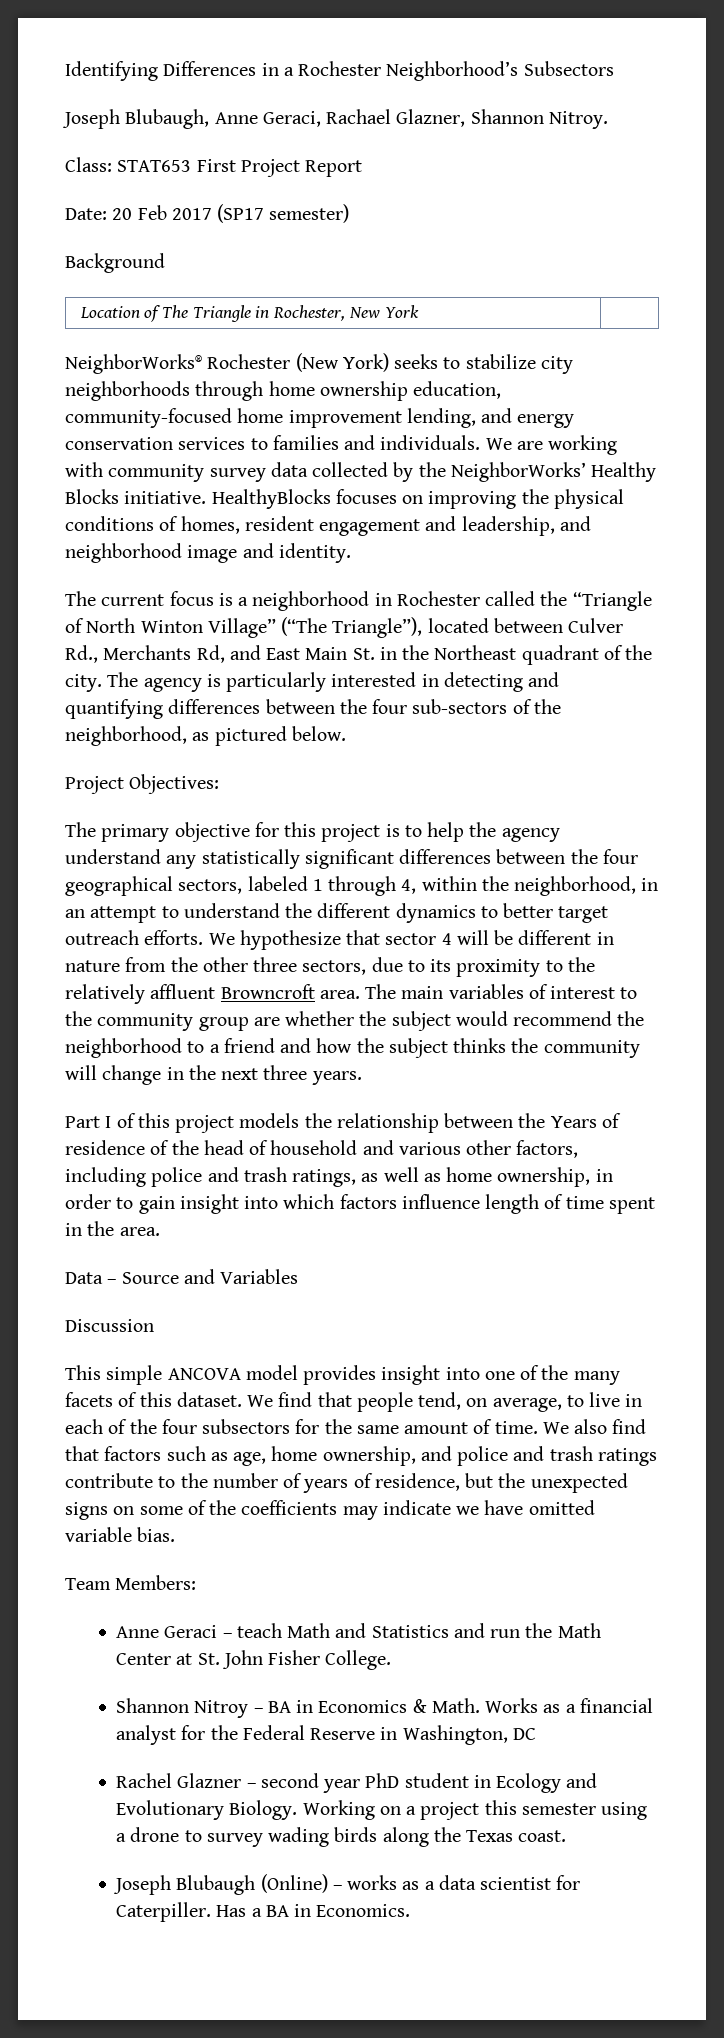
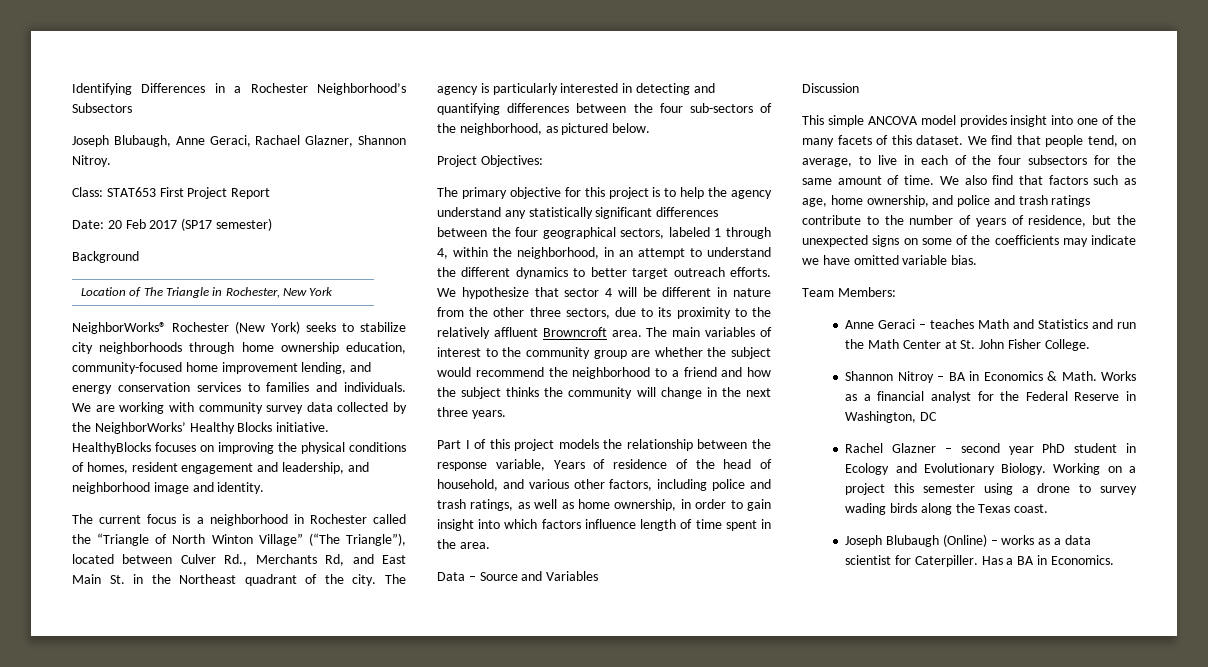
(546, 1120) none -> [437,459,545,471] response variable,
[270,1140,358,1155] household -> [437,479,498,491] household,
[236,1623,282,1638] teach -> [930,319,975,329] teaches

